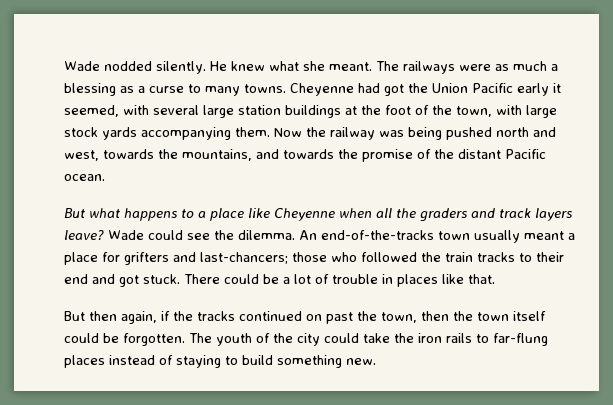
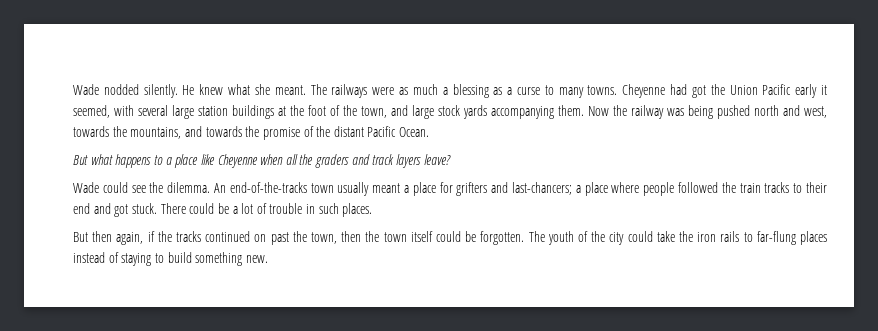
[496,105,522,115] with -> [391,105,408,116] and
[64,174,105,181] ocean. -> [399,127,430,137] Ocean.
(104, 235) none -> (451, 159) //
[292,252,357,262] those who -> [575,182,675,196] a place where people
[397,274,495,287] places like that. -> [318,203,373,217] such places.

